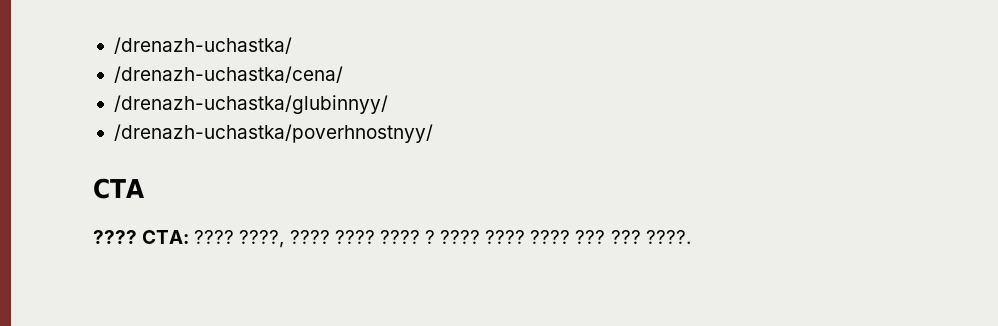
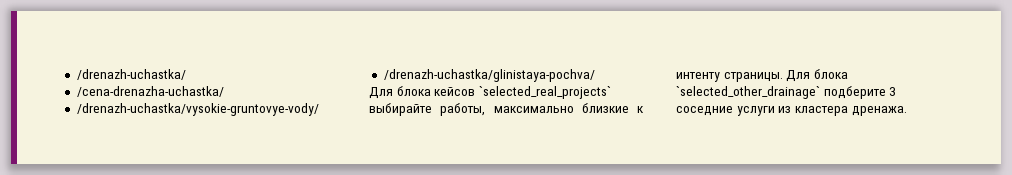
[113,66,343,83] [113,95,388,114] [113,124,433,143] [93,178,144,199] [93,230,691,248] /drenazh-uchastka/cena/ // /drenazh-uchastka/glubinnyy/ // /drenazh-uchastka/poverhnostnyy/ // CTA // ???? CTA: ???? ????, ???? ???? ???? ? ???? ???? ???? ??? ??? ????. -> [76,86,224,97] [76,103,319,116] [383,69,595,82] [369,86,611,99] [369,103,644,116] [676,69,848,82] [676,86,897,99] [676,106,907,116] /cena-drenazha-uchastka/ // /drenazh-uchastka/vysokie-gruntovye-vody/ // /drenazh-uchastka/glinistaya-pochva/ // Для блока кейсов `selected_real_projects` выбирайте работы, максимально близкие к интенту страницы. Для блока `selected_other_drainage` подберите 3 соседние услуги из кластера дренажа.

